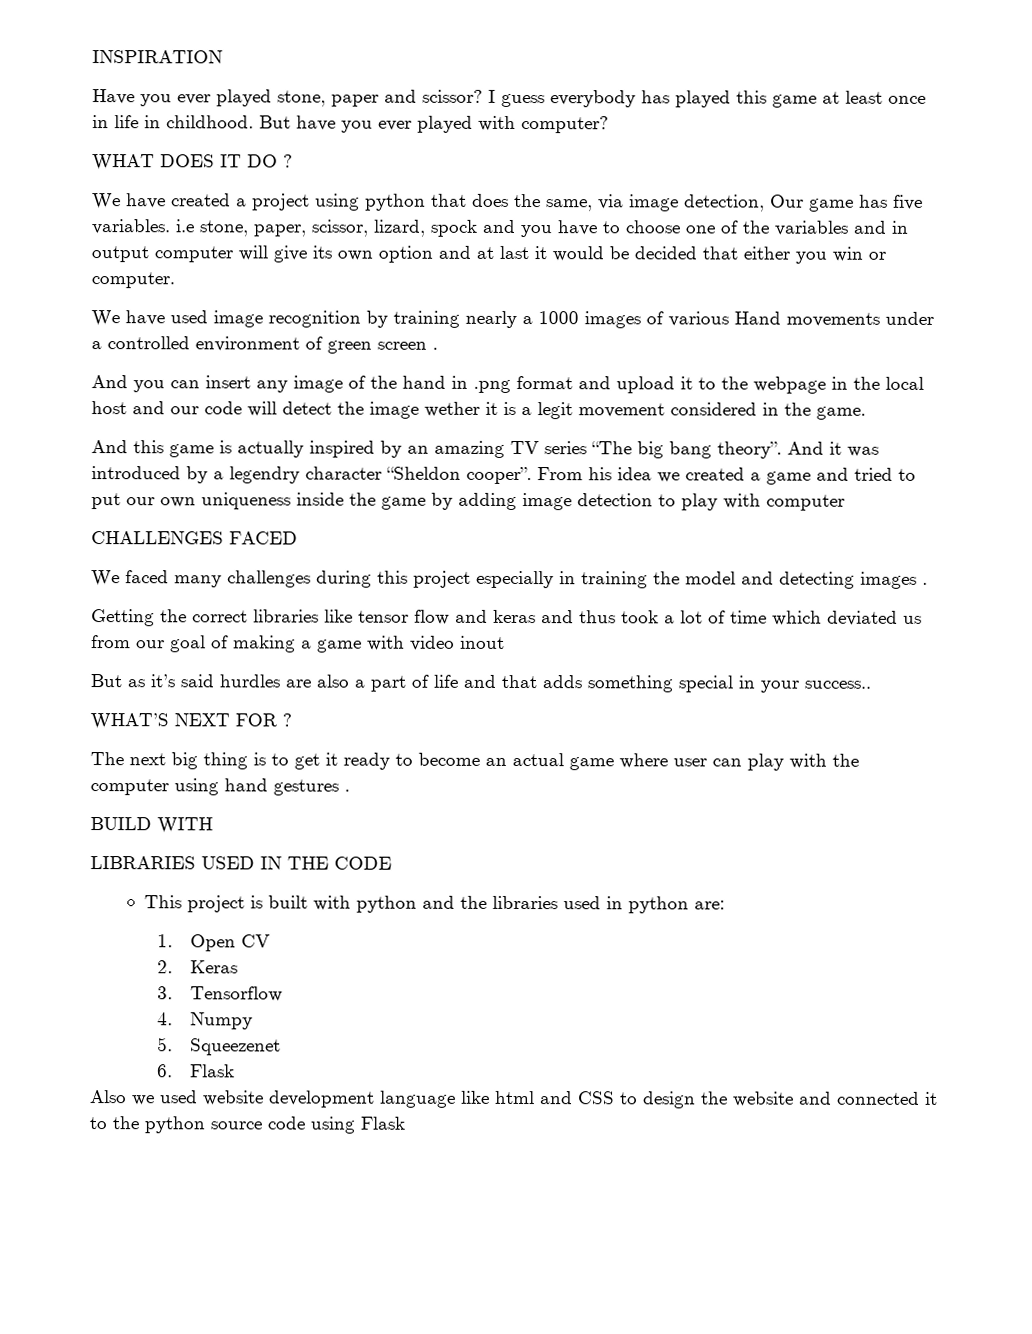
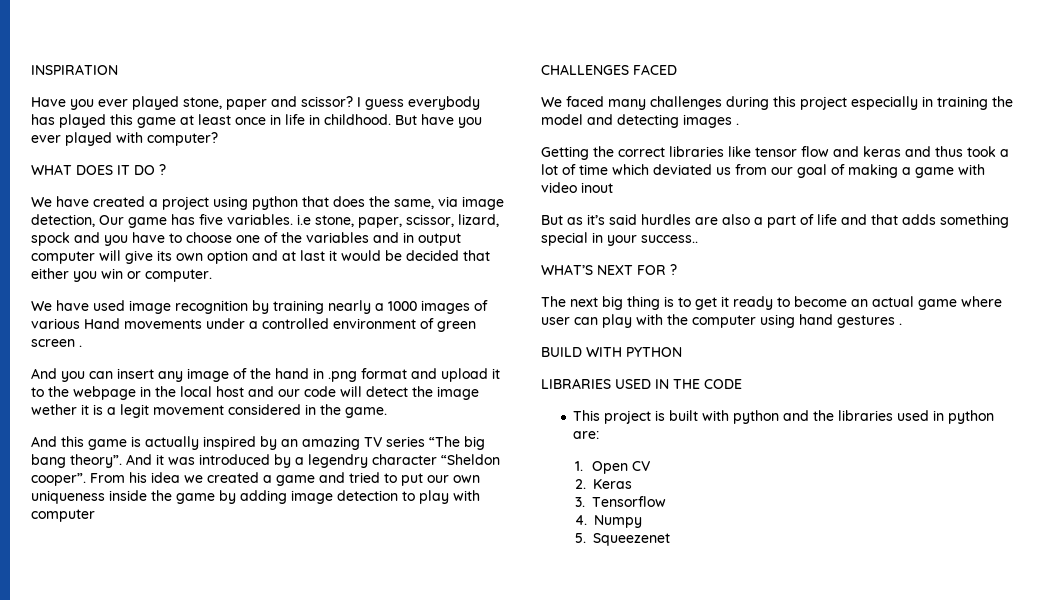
(213, 825) none -> [626,347,682,357] PYTHON
[156,1064,236,1078] [90,1090,938,1109] [89,1116,405,1134] // 6. Flask // Also we used website development language like html and CSS to design the website and connected it to the python source code using Flask -> (671, 539) none

